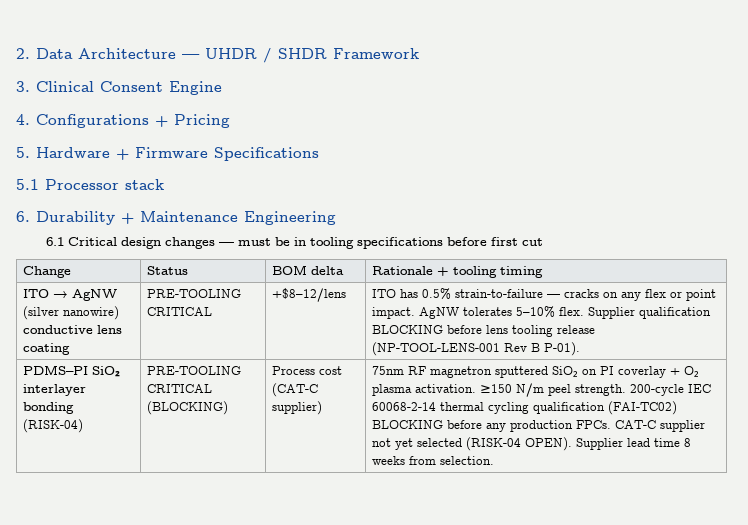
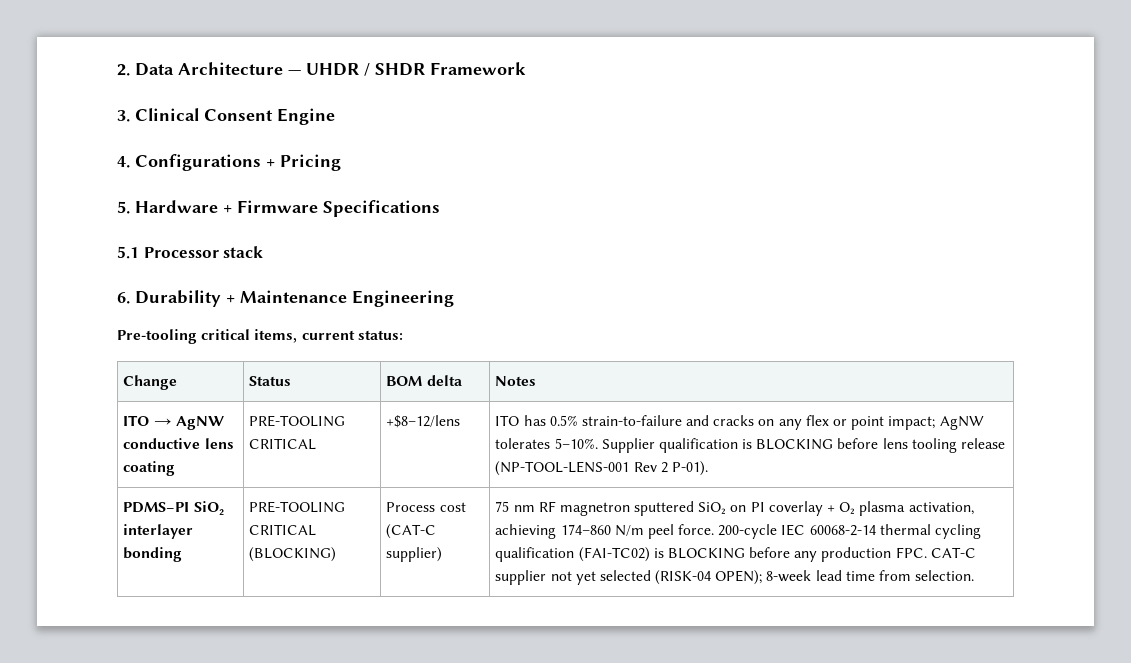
[46,237,544,249] 6.1 Critical design changes — must be in tooling specifications before first cut -> [117,329,403,344] Pre-tooling critical items, current status:
[372,266,544,278] Rationale + tooling timing -> [495,376,537,386] Notes
[23,306,120,320] (silver nanowire) -> (224, 423) none
[547,294,561,298] — -> [686,415,710,426] and
[372,307,416,319] impact. -> [888,416,936,430] impact;
[516,306,585,318] 5–10% flex. -> [554,438,598,449] 5–10%.
(712, 313) none -> [742,439,753,449] is
[531,343,541,352] B -> [660,462,668,473] 2
[23,419,84,433] (RISK-04) -> (183, 554) none
[372,366,405,375] 75nm -> [495,501,535,512] 75 nm
[415,384,513,393] activation. ≥150 -> [908,502,974,515] [495,524,611,539] activation, achieving 174–860
[575,384,627,396] strength. -> [678,524,715,535] force.
(678, 408) none -> [653,548,664,558] is
[576,420,612,429] FPCs. -> [895,547,927,558] FPC.
[525,437,692,451] [372,456,406,465] OPEN). Supplier lead time 8 weeks -> [715,570,875,585] OPEN); 8-week lead time

